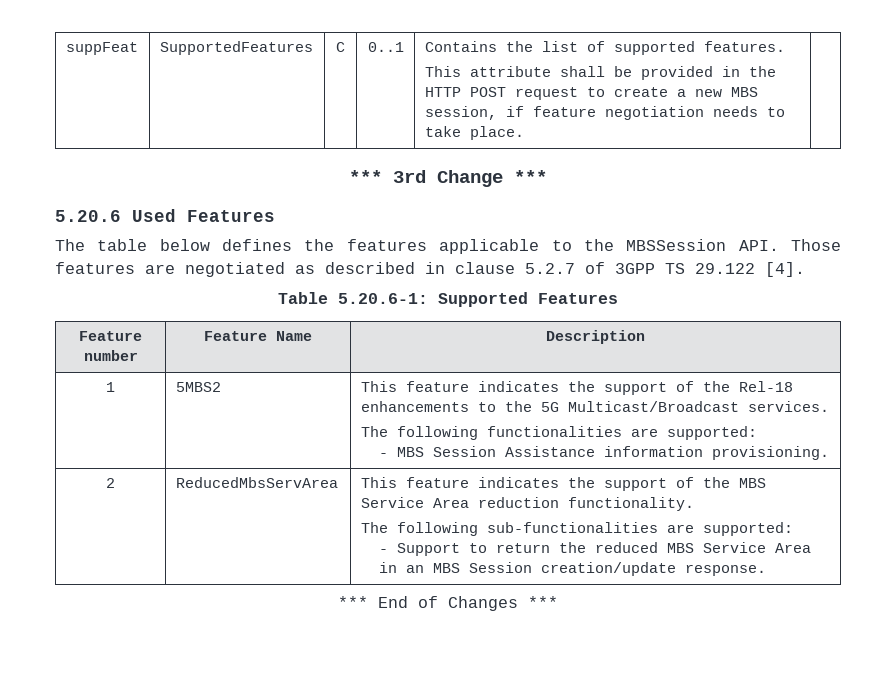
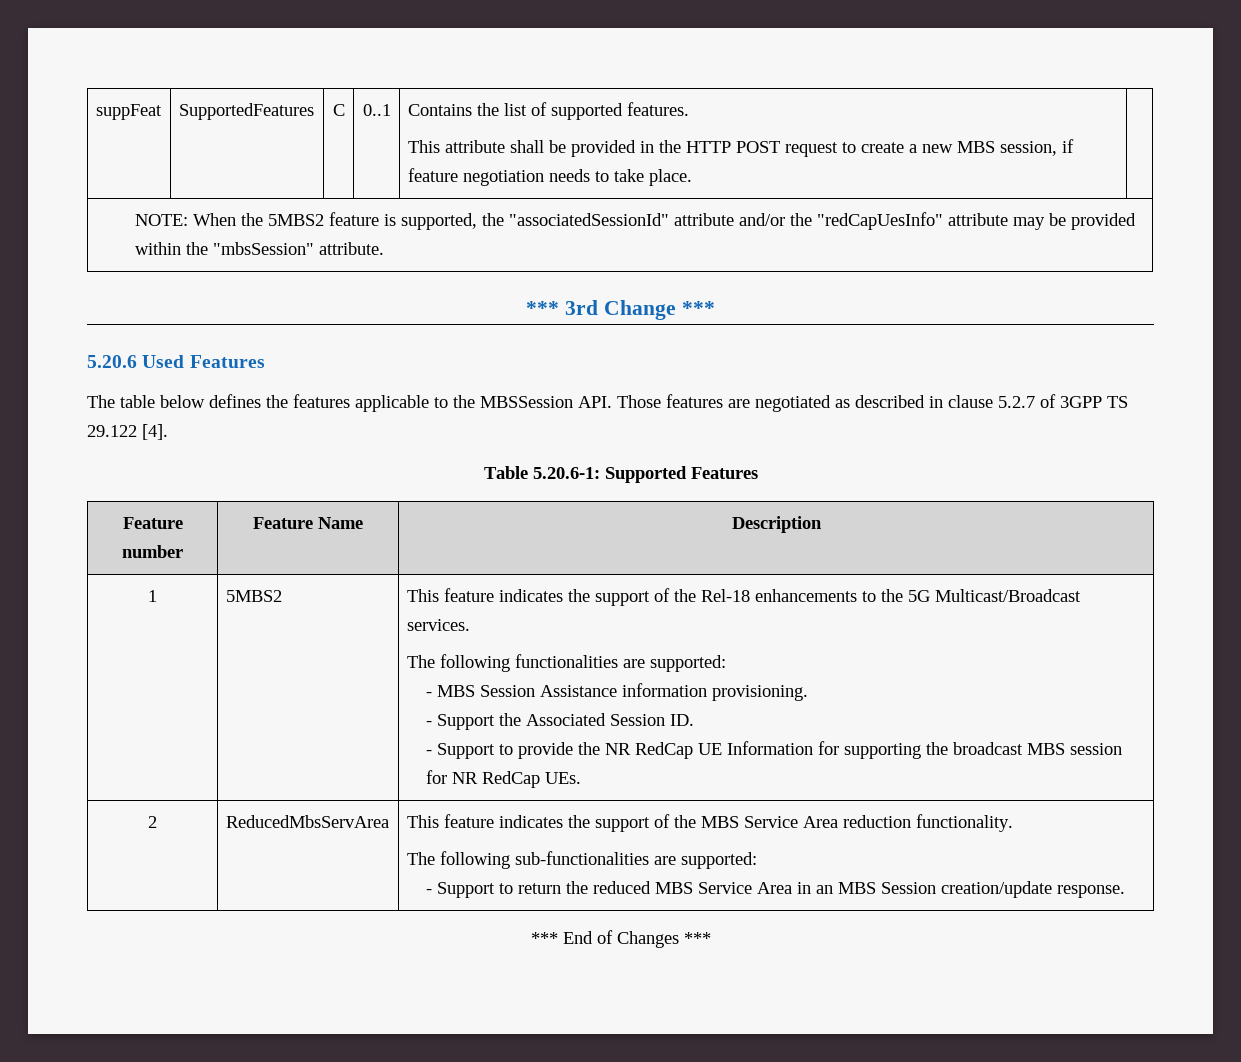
(524, 133) none -> [134,212,1136,230] [134,242,384,255] // NOTE: When the 5MBS2 feature is supported, the "associatedSessionId" attribute and/or the "redCapUesInfo" attribute may be provided within the "mbsSession" attribute.
(830, 453) none -> [426,713,695,730] [426,741,1123,759] [426,770,582,788] // - Support the Associated Session ID. // - Support to provide the NR RedCap UE Information for supporting the broadcast MBS session for NR RedCap UEs.

